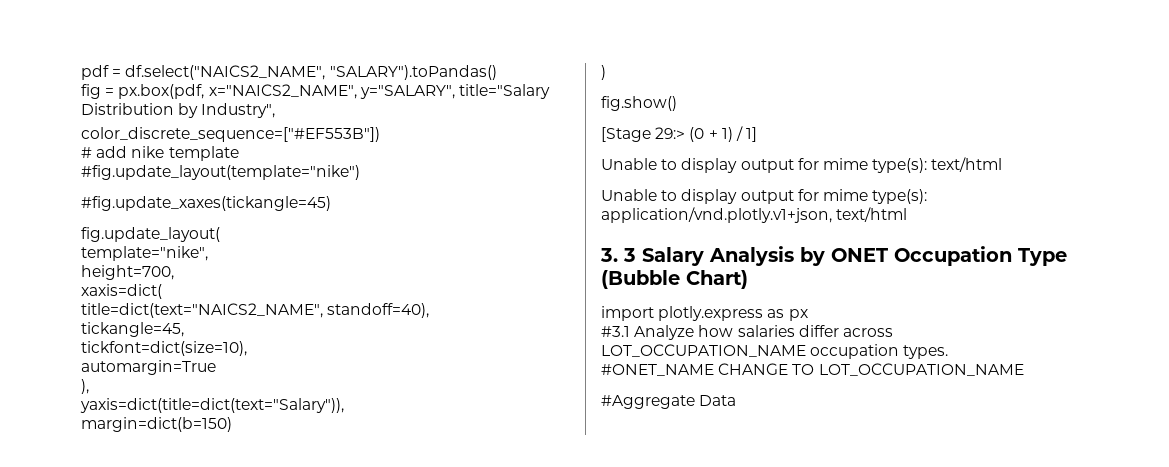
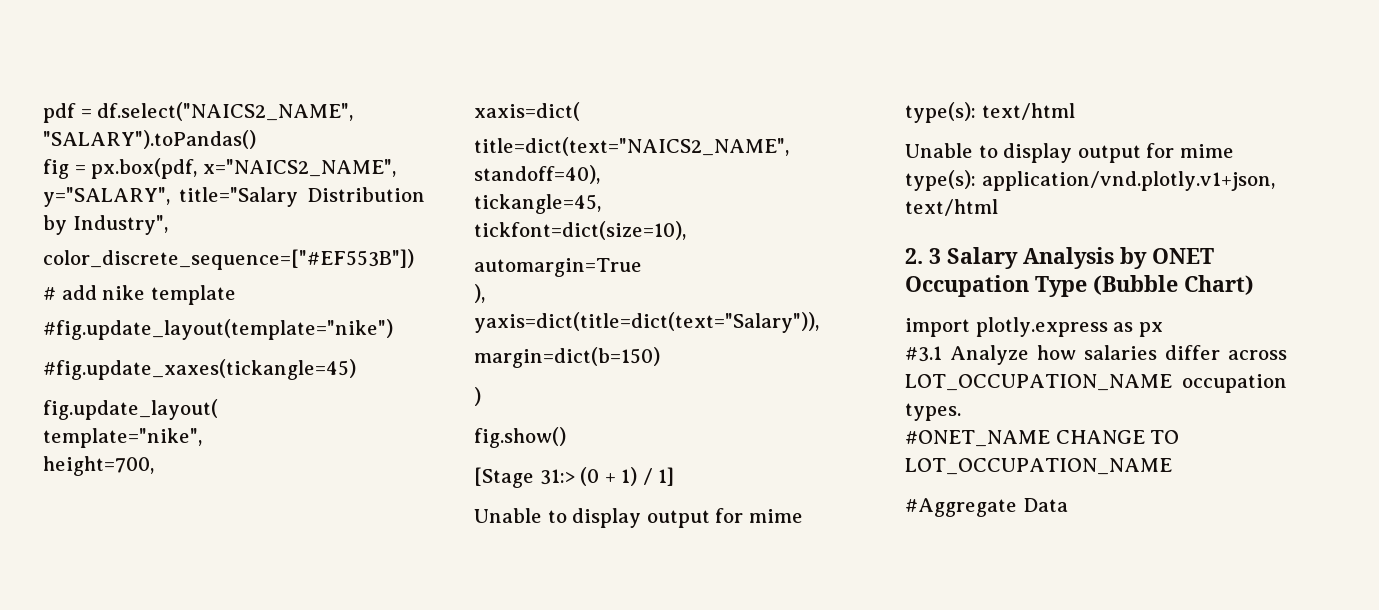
[655,127,686,139] 29:> -> [539,469,575,485] 31:>
[600,248,618,262] 3. -> [905,248,923,264] 2.

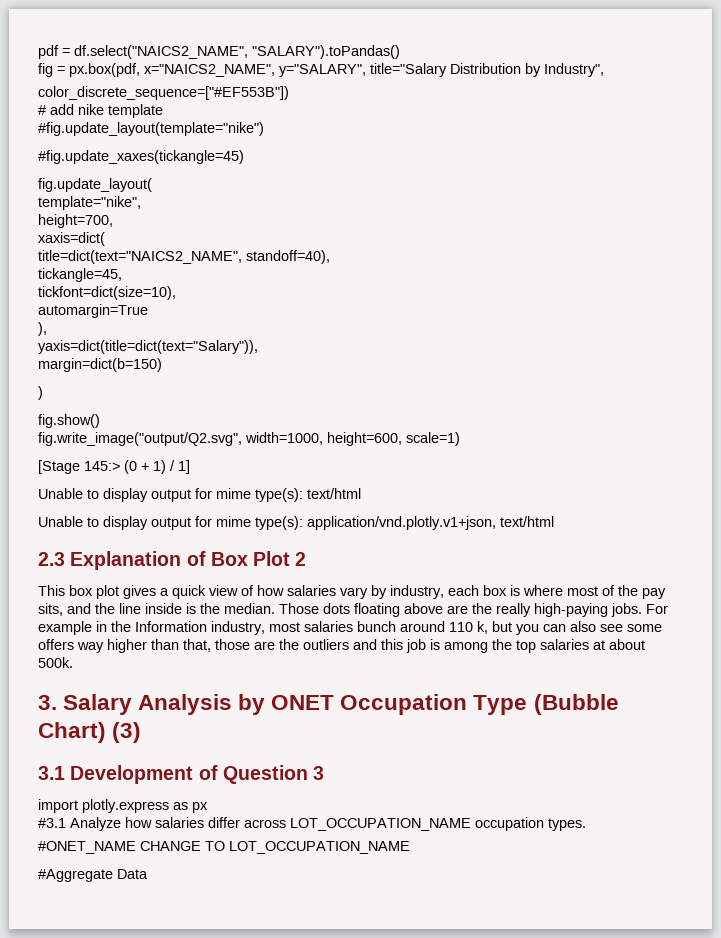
(566, 437) none -> [38,432,460,446] // fig.write_image("output/Q2.svg", width=1000, height=600, scale=1)
[539,469,575,485] 31:> -> [84,461,120,471] 145:>
[905,248,941,264] 2. 3 -> [38,551,307,570] [38,585,666,599] [38,603,668,617] [38,621,662,635] [38,639,645,653] [38,657,73,668] [38,695,57,710] 2.3 Explanation of Box Plot 2 // This box plot gives a quick view of how salaries vary by industry, each box is where most of the pay sits, and the line inside is the median. Those dots floating above are the really high-paying jobs. For example in the Information industry, most salaries bunch around 110 k, but you can also see some offers way higher than that, those are the outliers and this job is among the top salaries at about 500k. // 3.
(1254, 285) none -> [112,722,142,743] [38,765,325,784] (3) // 3.1 Development of Question 3

